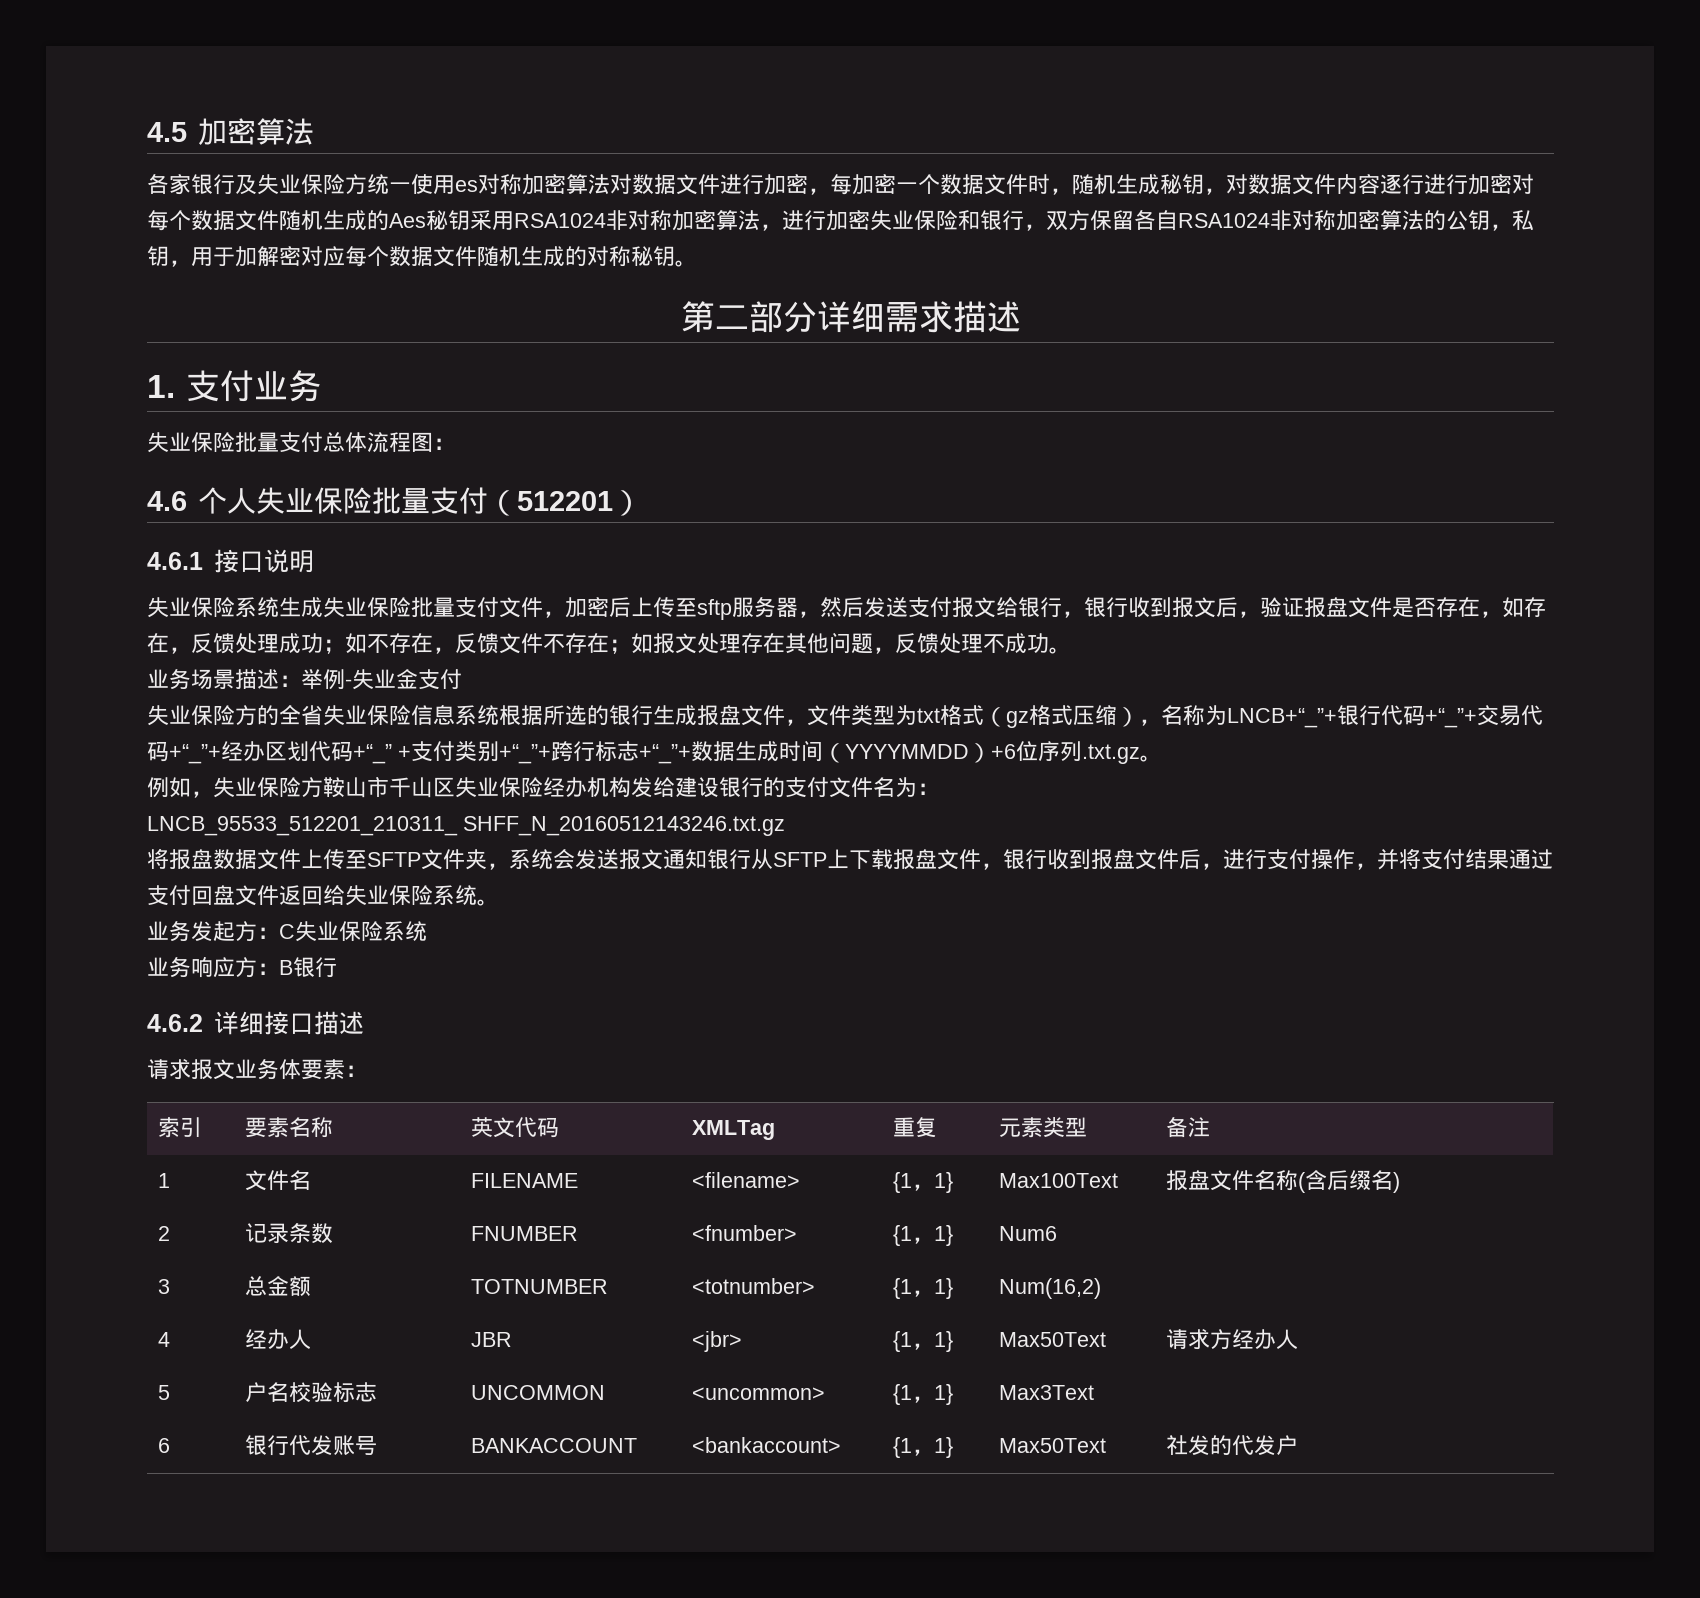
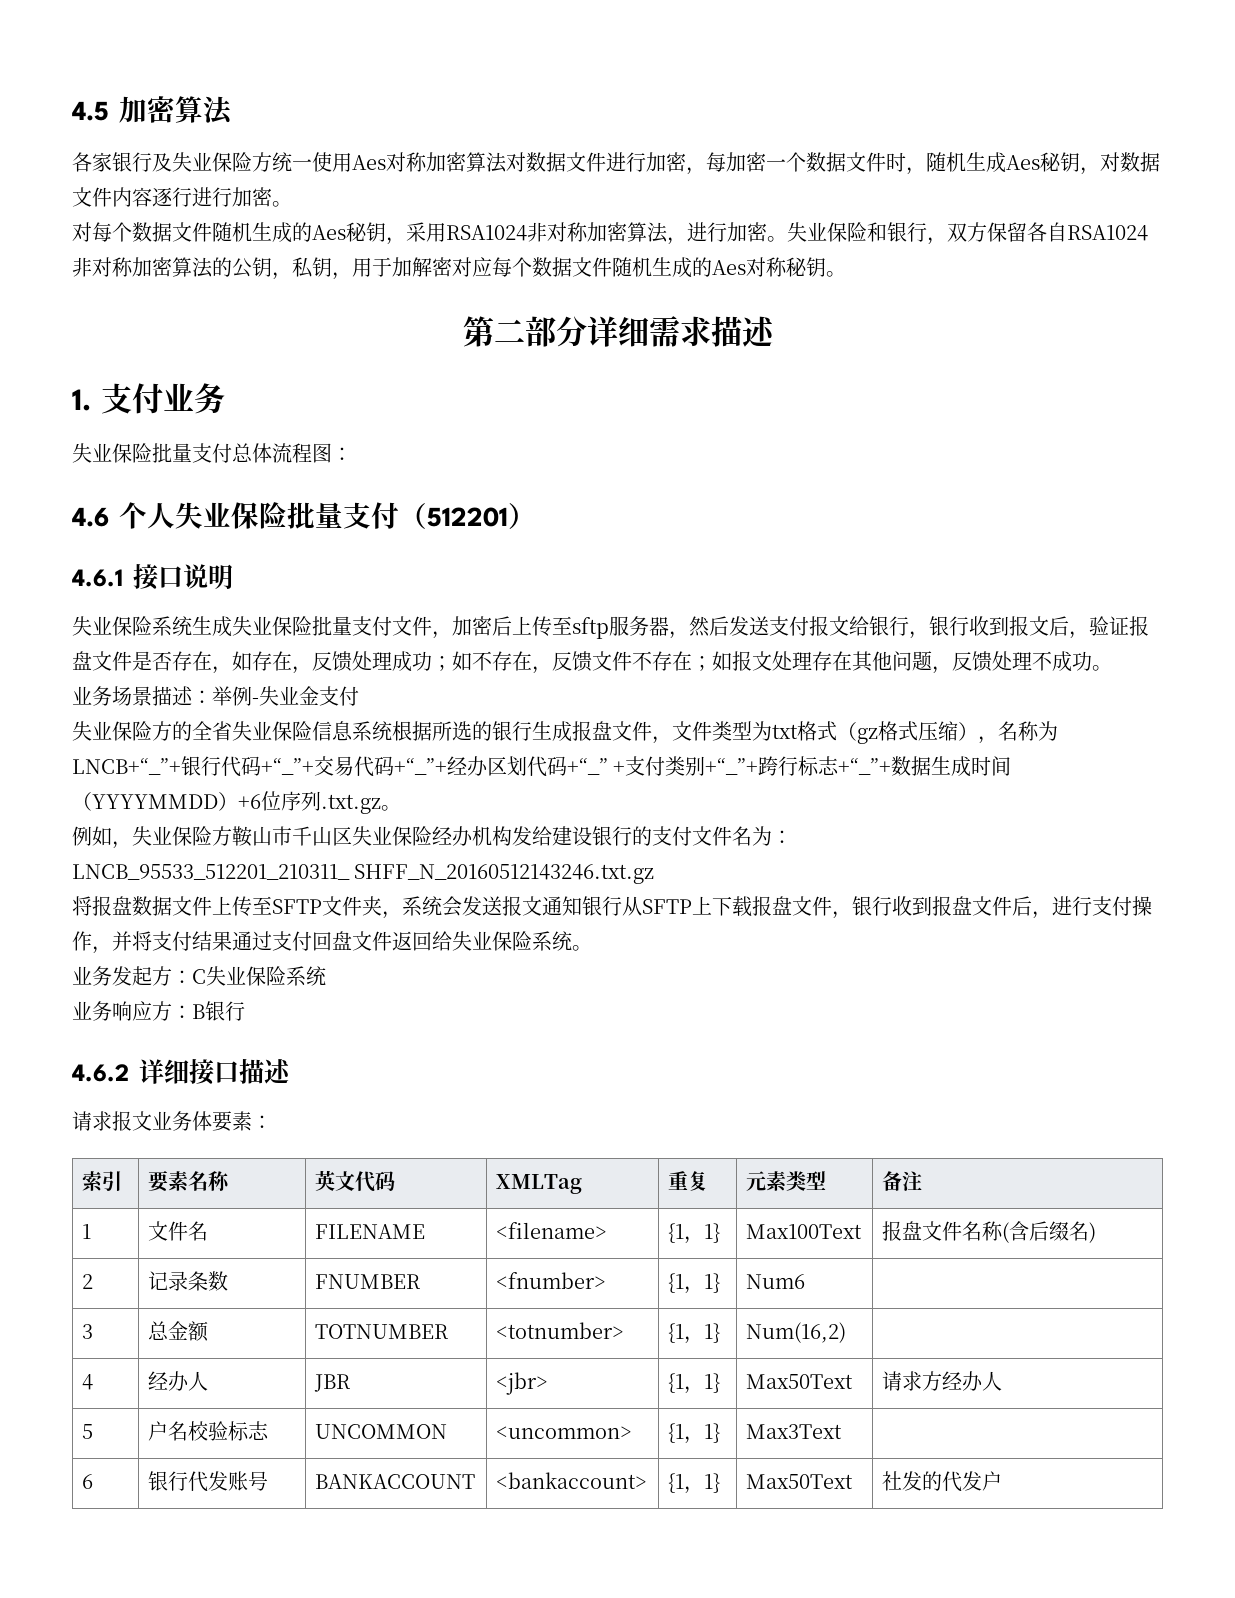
[455,180,478,192] es -> [352,155,386,170] Aes
(1160, 184) none -> [1006,155,1040,170] Aes
(1512, 184) none -> [272,201,292,207] 。 //
(470, 220) none -> [386,237,406,245] ，
(870, 220) none -> [767,236,787,242] 。
(587, 256) none -> [712,260,746,275] Aes

